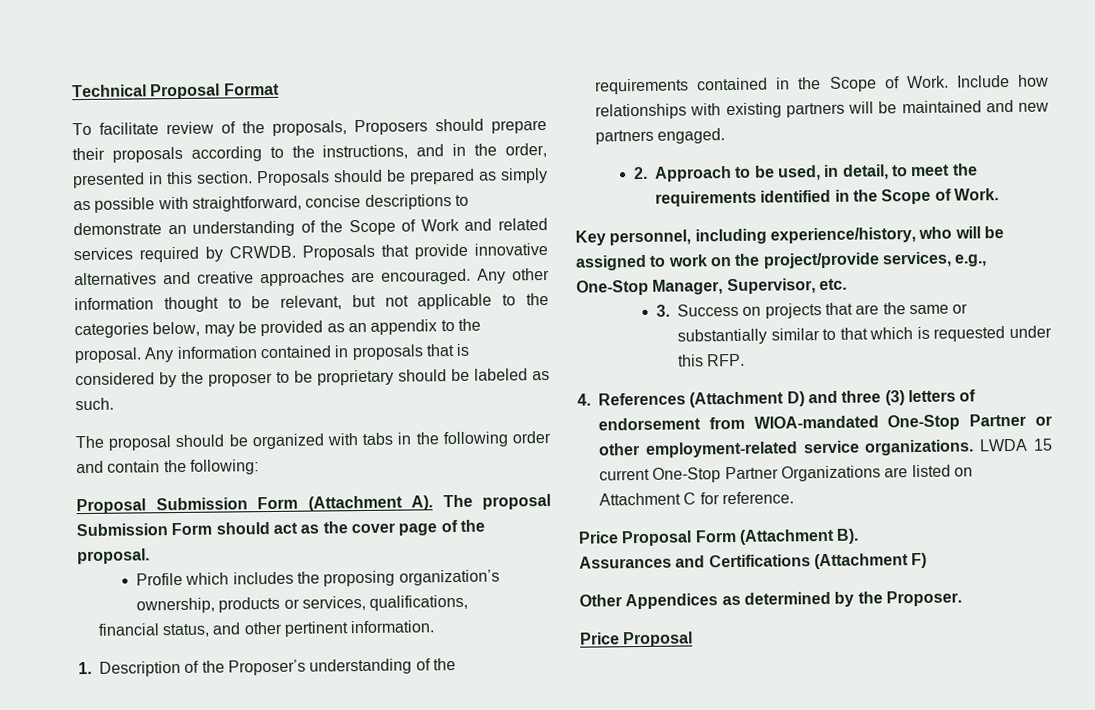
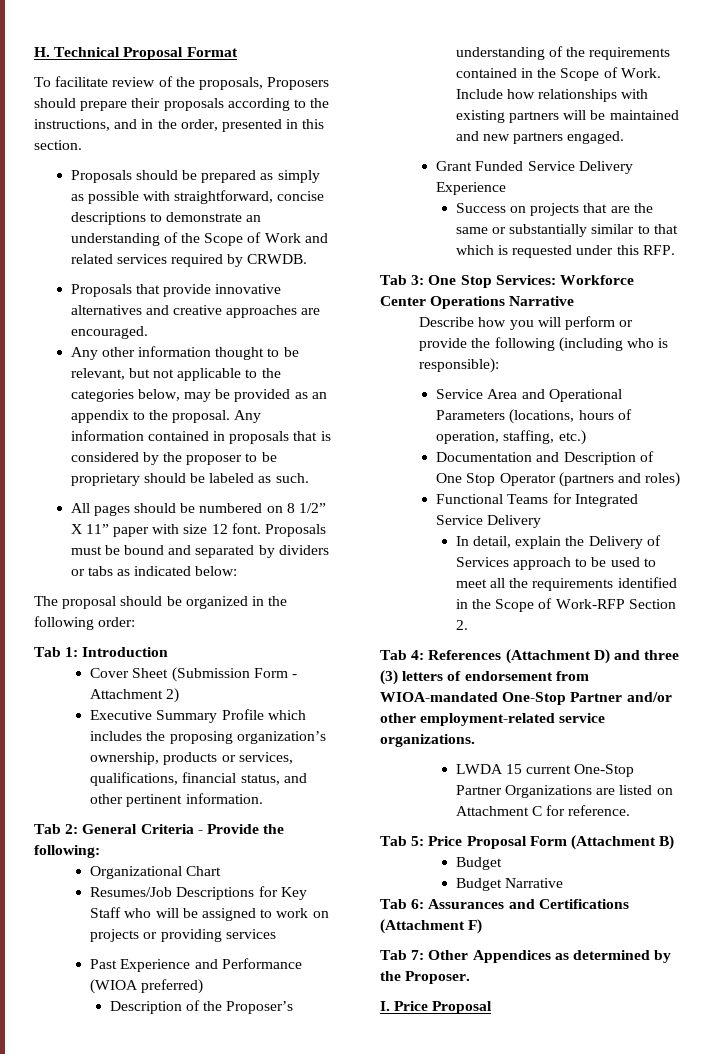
(72, 91) none -> [34,47,50,57] H.
(253, 177) none -> (82, 145) //
(296, 252) none -> (308, 259) //
(471, 276) none -> (148, 332) //
(114, 404) none -> [70,503,326,516] [70,523,326,537] [70,545,329,558] [70,566,238,576] // All pages should be numbered on 8 1/2” X 11” paper with size 12 font. Proposals must be bound and separated by dividers or tabs as indicated below:
[327,432,394,446] with tabs -> (248, 602) none
[511,430,551,444] [76,459,259,475] [76,493,551,515] [76,519,485,537] [77,548,150,565] order and contain the following: // Proposal Submission Form (Attachment A). The proposal Submission Form should act as the cover page of the proposal. // -> [98,617,136,627] [34,647,169,657] [90,667,298,682] [90,688,180,703] [90,710,218,723] order: // Tab 1: Introduction // Cover Sheet (Submission Form - Attachment 2) // Executive Summary
(469, 602) // -> (179, 779) none
[78,661,92,675] 1. -> [34,824,285,834] [34,845,100,858] [90,866,222,879] [90,886,307,900] [90,907,329,921] [90,929,276,942] [90,958,302,972] [90,979,204,994] Tab 2: General Criteria - Provide the following: // Organizational Chart // Resumes/Job Descriptions for Key Staff who will be assigned to work on projects or providing services // Past Experience and Performance (WIOA preferred) //
[633,163,978,182] [655,188,1000,207] [575,226,1004,246] [575,251,988,271] [576,278,847,296] [655,304,670,317] 2. Approach to be used, in detail, to meet the requirements identified in the Scope of Work. // Key personnel, including experience/history, who will be assigned to work on the project/provide services, e.g., One-Stop Manager, Supervisor, etc. // 3. -> [436,161,633,174] [436,182,507,195] Grant Funded Service Delivery Experience //
[577,393,591,406] 4. -> [380,275,634,288] [380,296,575,309] [419,316,634,330] [419,337,669,352] [419,358,500,373] [436,389,622,402] [436,409,632,424] [436,430,586,445] [436,451,654,465] [436,472,681,487] [436,493,638,507] [436,515,542,528] [455,535,661,549] [455,557,656,570] [455,577,677,591] [455,598,676,612] [455,620,468,630] [380,650,425,660] Tab 3: One Stop Services: Workforce Center Operations Narrative // Describe how you will perform or provide the following (including who is responsible): // Service Area and Operational Parameters (locations, hours of operation, staffing, etc.) // Documentation and Description of One Stop Operator (partners and roles) // Functional Teams for Integrated Service Delivery // In detail, explain the Delivery of Services approach to be used to meet all the requirements identified in the Scope of Work-RFP Section 2. // Tab 4:
[1035,415,1052,426] or -> [626,692,672,702] and/or
(975, 447) none -> (475, 740) //
(794, 498) none -> [380,836,425,846] Tab 5:
[836,528,860,544] B). // -> [659,835,675,850] [455,857,502,870] [455,878,564,891] [380,899,425,909] B) // Budget // Budget Narrative // Tab 6:
(928, 560) none -> [380,950,425,960] Tab 7:
(962, 598) none -> [380,1001,390,1011] I.

